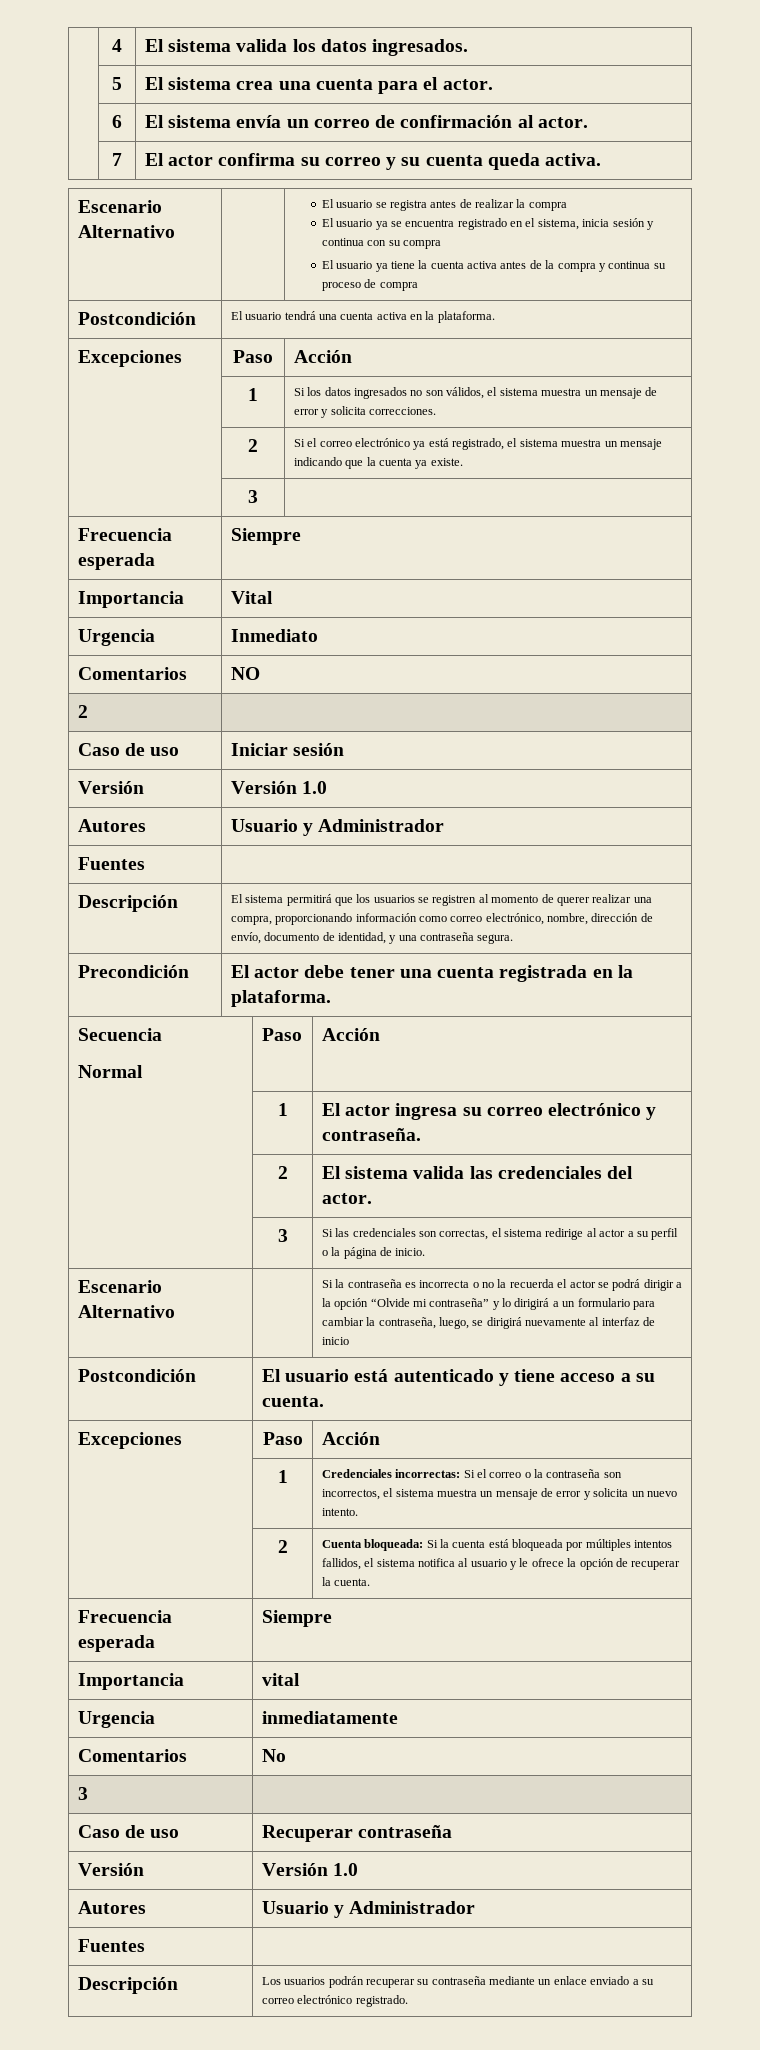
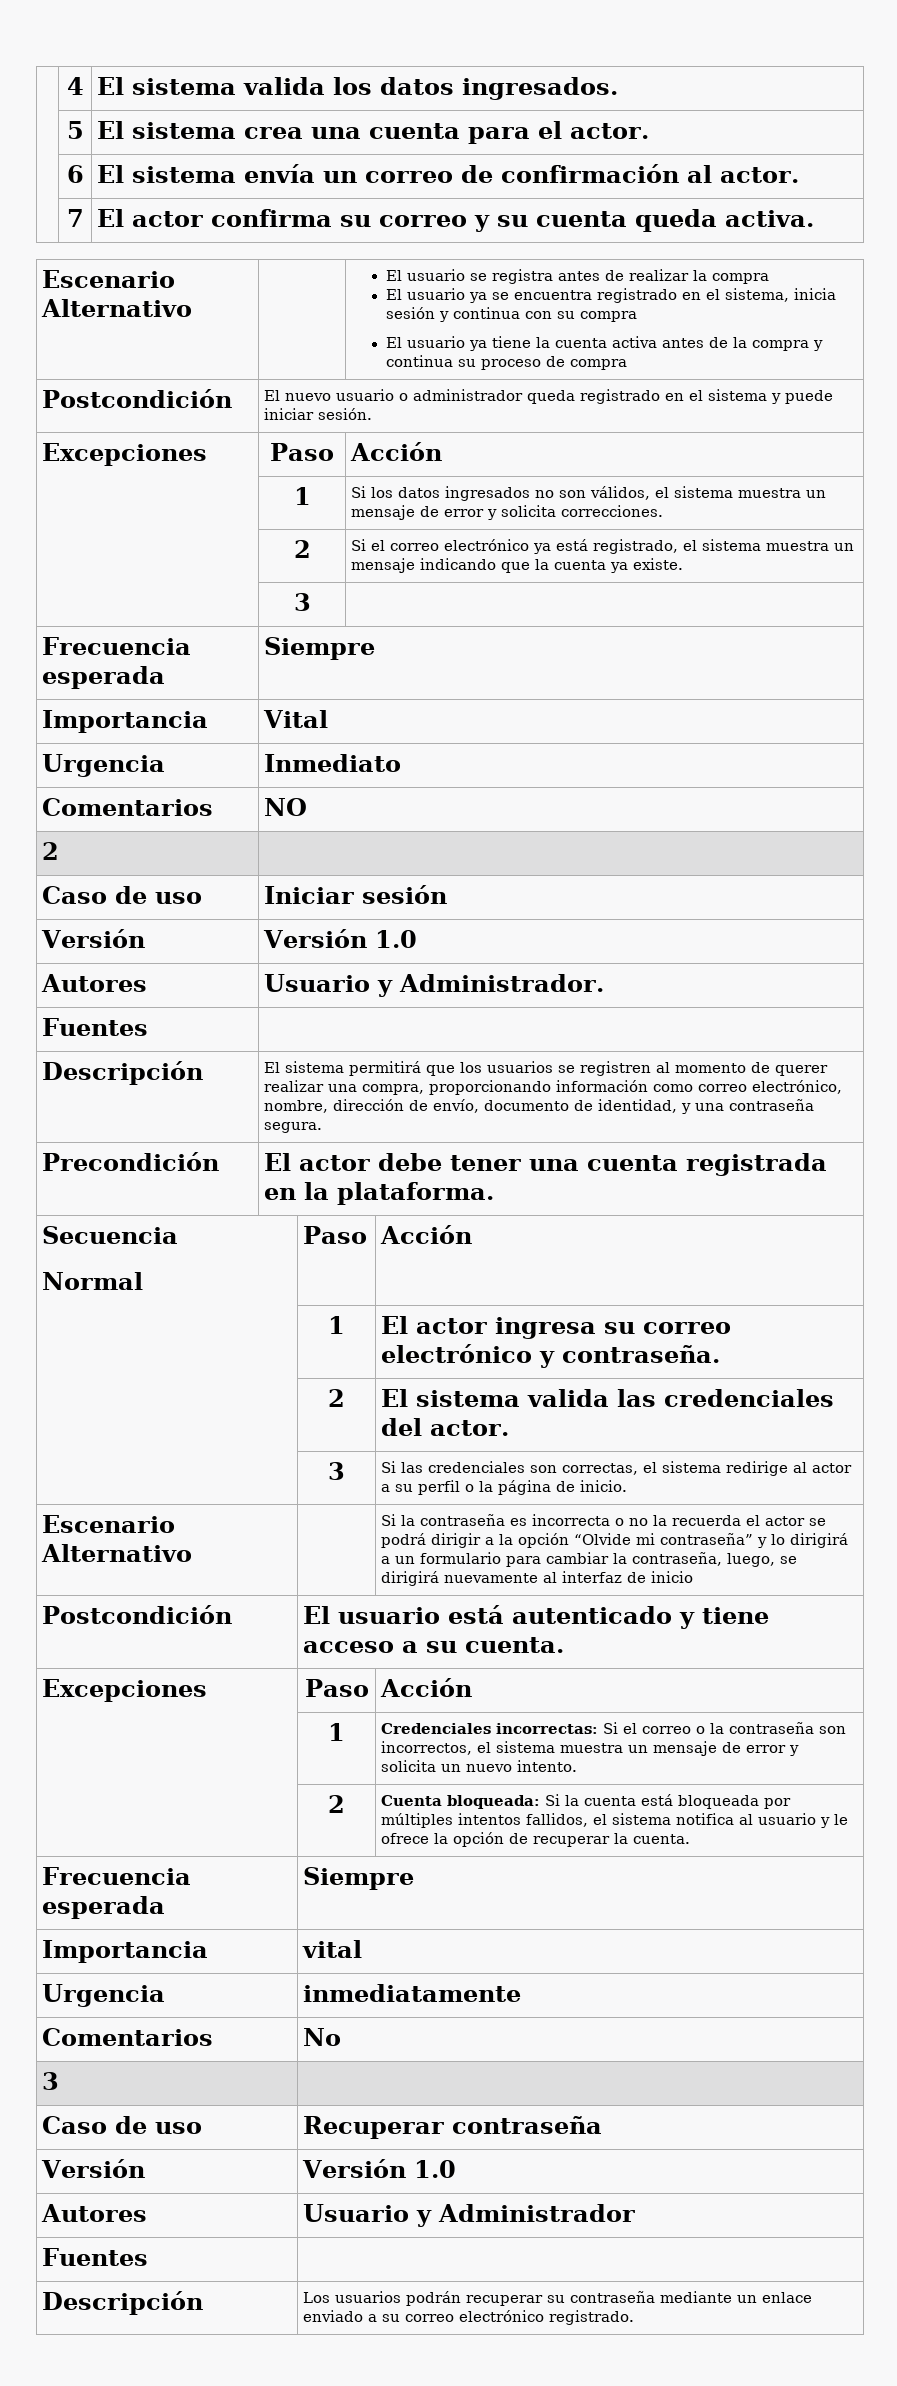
[245,311,495,323] usuario tendrá una cuenta activa en la plataforma. -> [285,389,834,404] [264,408,373,420] nuevo usuario o administrador queda registrado en el sistema y puede iniciar sesión.
[318,819,445,832] Administrador -> [399,974,605,992] Administrador.

